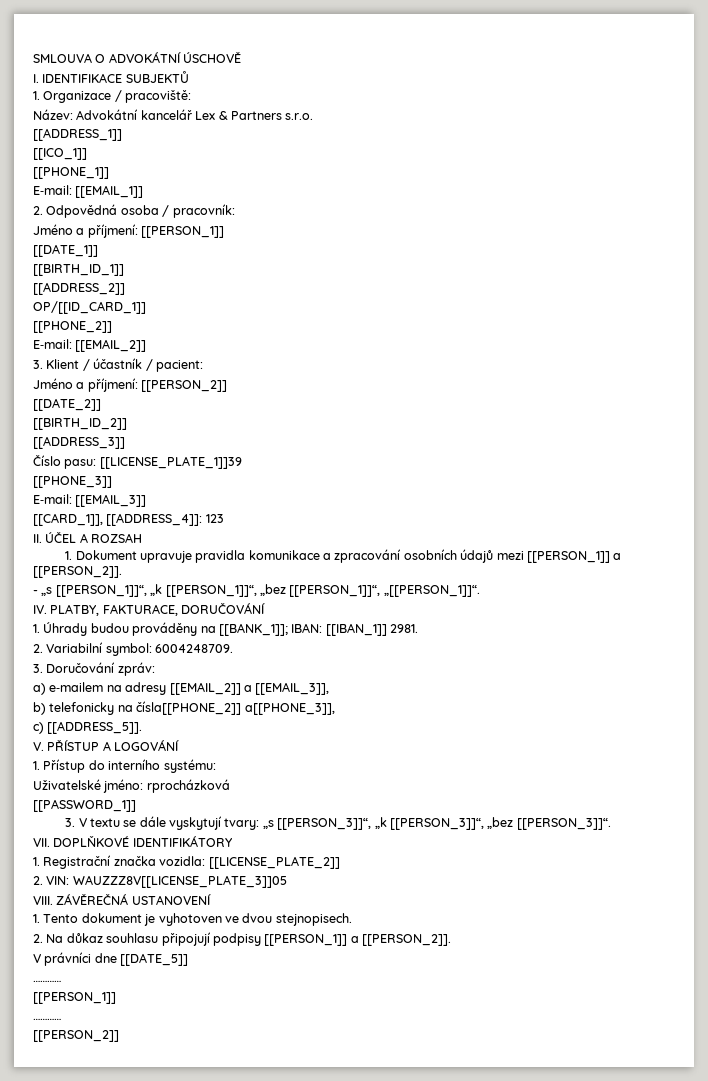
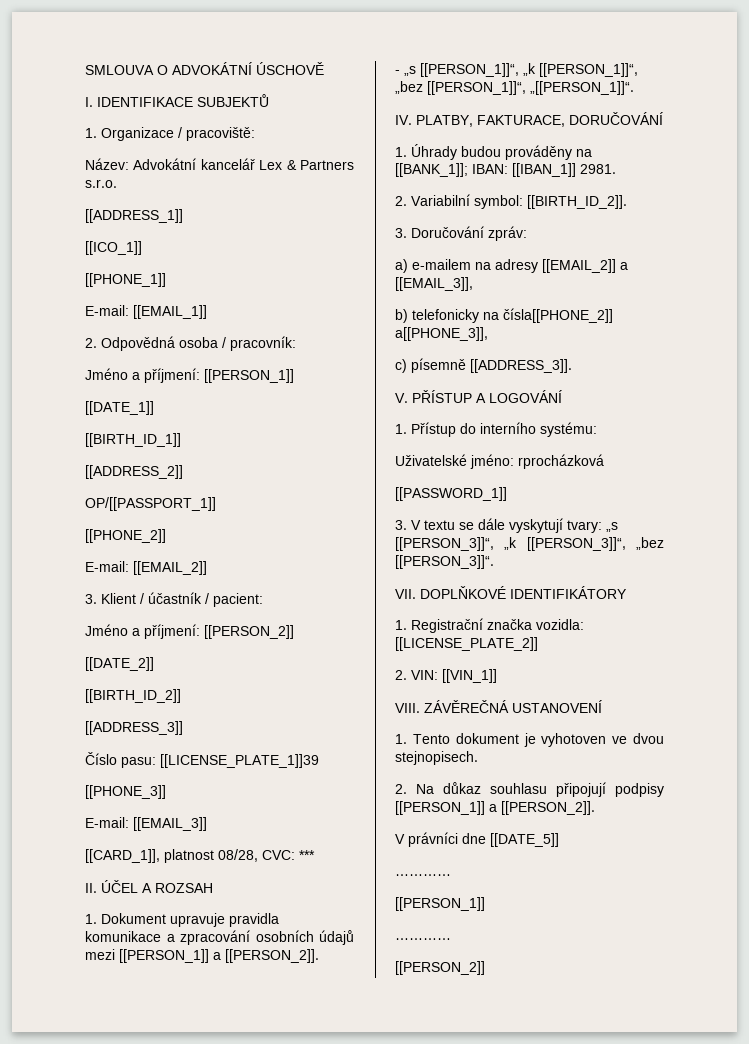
[33,301,146,314] OP/[[ID_CARD_1]] -> [85,497,216,511] OP/[[PASSPORT_1]]
[106,513,224,526] [[ADDRESS_4]]: 123 -> [164,849,315,863] platnost 08/28, CVC: ***
[155,644,234,653] 6004248709. -> [527,195,627,209] [[BIRTH_ID_2]].
[47,721,143,734] [[ADDRESS_5]]. -> [411,358,572,373] písemně [[ADDRESS_3]].
[72,875,287,888] WAUZZZ8V[[LICENSE_PLATE_3]]05 -> [442,669,497,683] [[VIN_1]]

